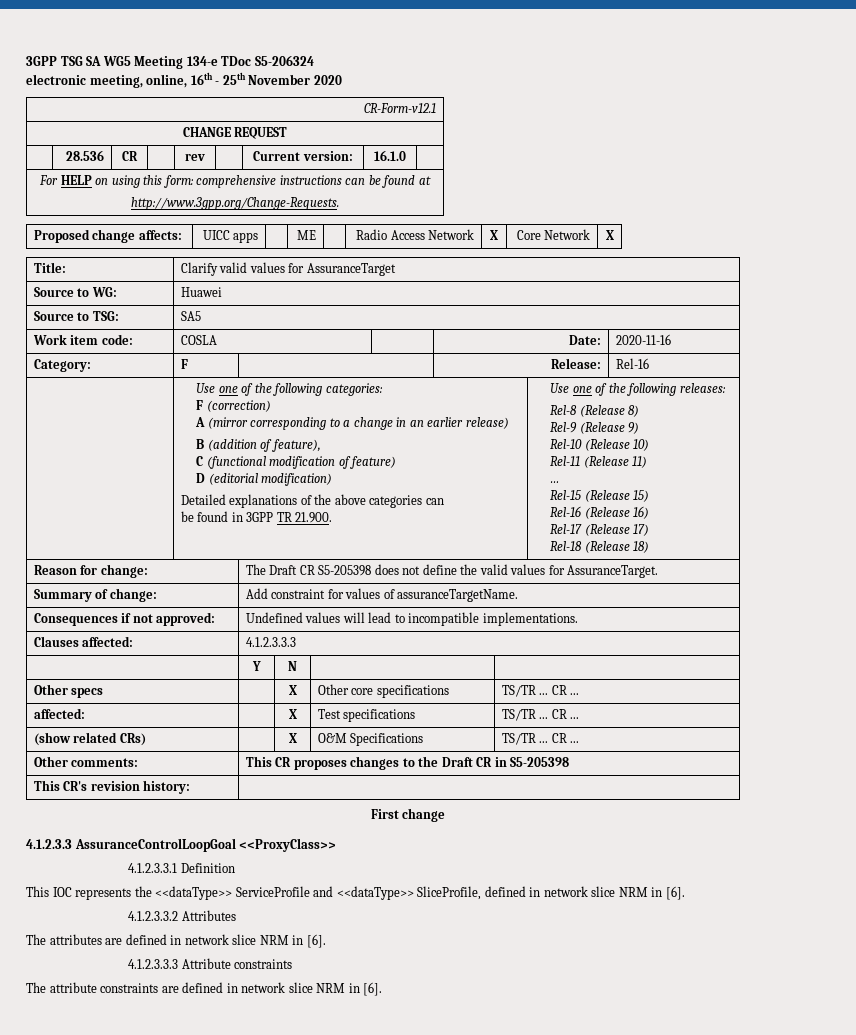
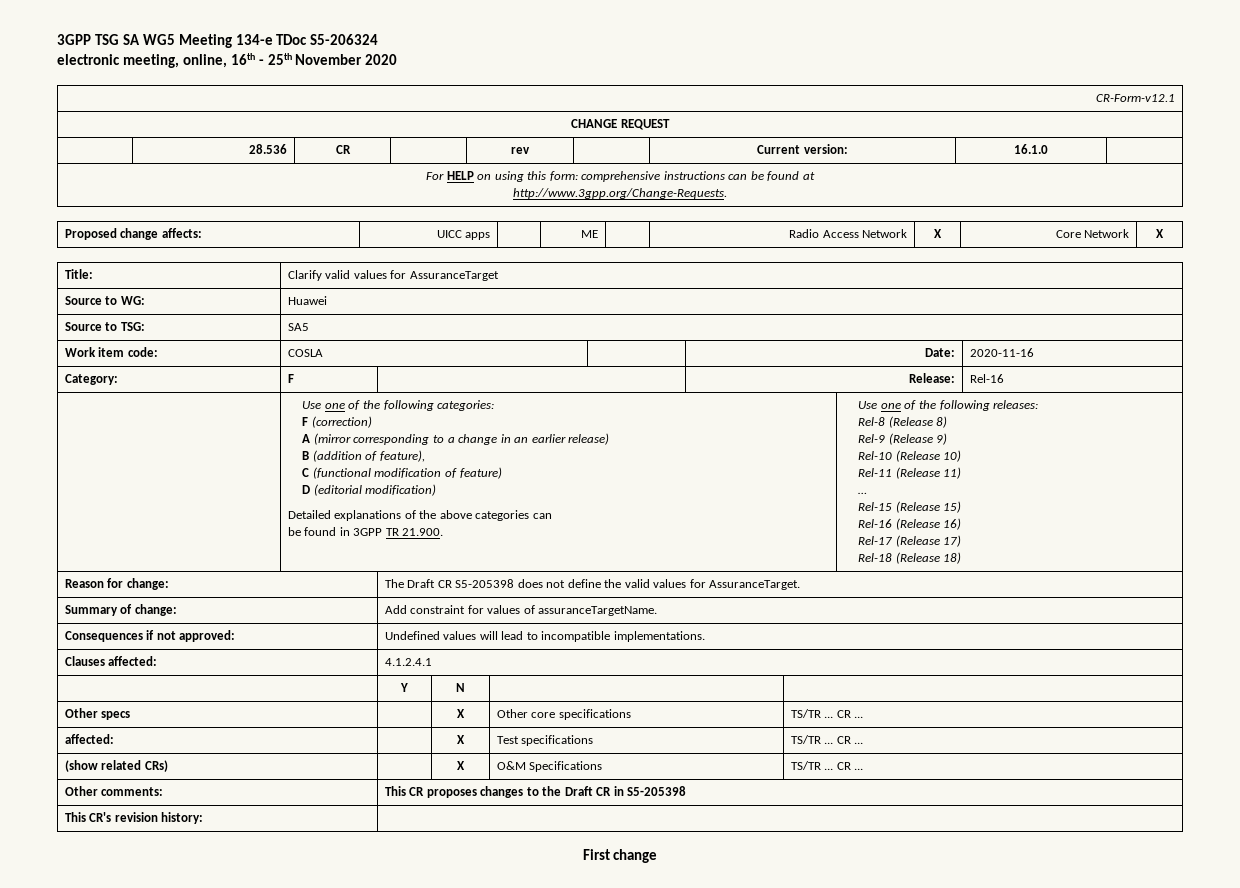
[245,637,296,647] 4.1.2.3.3.3 -> [384,658,432,666] 4.1.2.4.1
[26,838,337,852] [128,863,235,873] [26,886,685,900] [128,910,236,921] [26,934,326,948] [128,958,293,969] [26,982,383,996] // 4.1.2.3.3 AssuranceControlLoopGoal <<ProxyClass>> // 4.1.2.3.3.1 Definition // This IOC represents the <<dataType>> ServiceProfile and <<dataType>> SliceProfile, defined in network slice NRM in [6]. // 4.1.2.3.3.2 Attributes // The attributes are defined in network slice NRM in [6]. // 4.1.2.3.3.3 Attribute constraints // The attribute constraints are defined in network slice NRM in [6]. -> (658, 856) none

